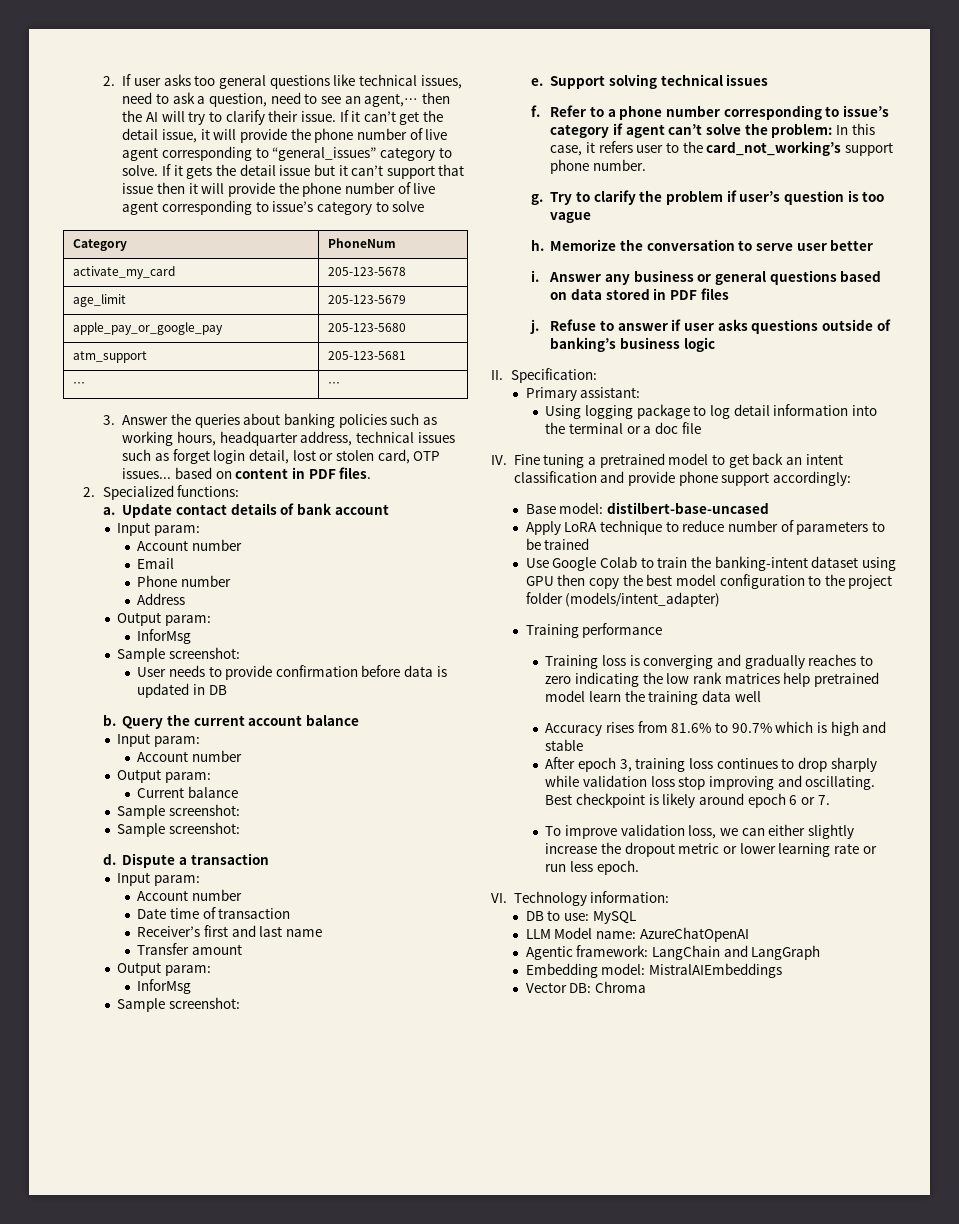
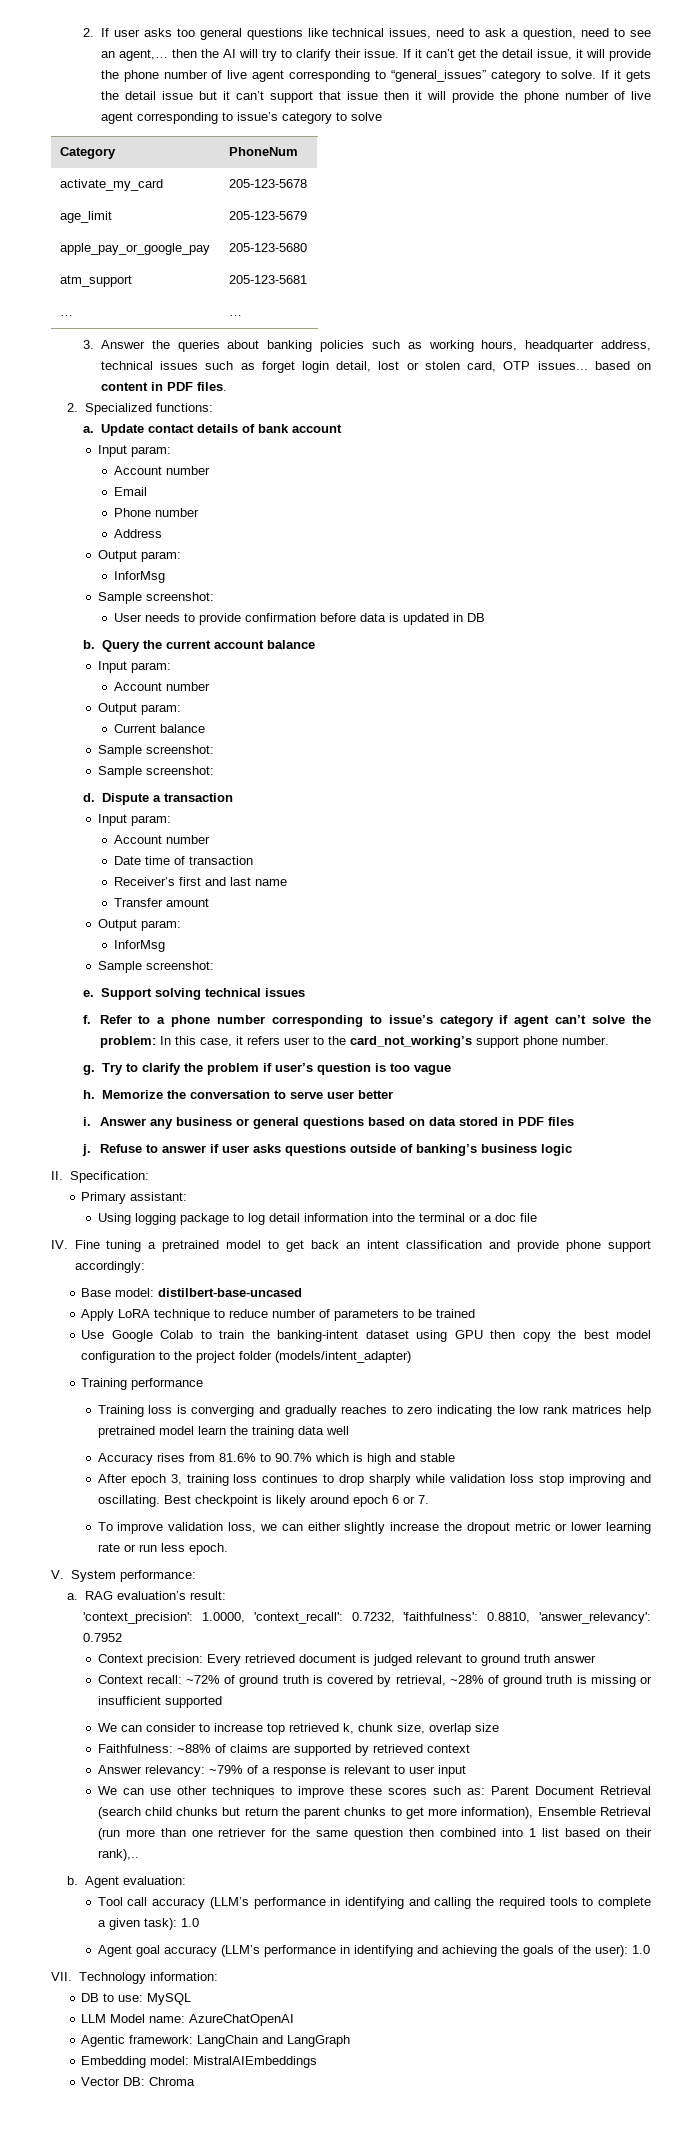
[491,893,507,903] VI. -> [51,1570,196,1582] [67,1591,226,1600] [83,1612,651,1624] [83,1633,123,1642] [97,1654,596,1666] [97,1675,653,1687] [97,1696,222,1708] [97,1723,499,1735] [97,1744,470,1756] [97,1765,466,1777] [97,1786,651,1798] [97,1807,651,1819] [97,1828,653,1840] [97,1849,139,1861] [67,1876,186,1888] [97,1897,651,1909] [97,1918,199,1930] [97,1945,650,1957] [51,1972,72,1981] V. System performance: // a. RAG evaluation’s result: // 'context_precision': 1.0000, 'context_recall': 0.7232, 'faithfulness': 0.8810, 'answer_relevancy': 0.7952 // Context precision: Every retrieved document is judged relevant to ground truth answer // Context recall: ~72% of ground truth is covered by retrieval, ~28% of ground truth is missing or insufficient supported // We can consider to increase top retrieved k, chunk size, overlap size // Faithfulness: ~88% of claims are supported by retrieved context // Answer relevancy: ~79% of a response is relevant to user input // We can use other techniques to improve these scores such as: Parent Document Retrieval (search child chunks but return the parent chunks to get more information), Ensemble Retrieval (run more than one retriever for the same question then combined into 1 list based on their rank),.. // b. Agent evaluation: // Tool call accuracy (LLM’s performance in identifying and calling the required tools to complete a given task): 1.0 // Agent goal accuracy (LLM’s performance in identifying and achieving the goals of the user): 1.0 // VII.

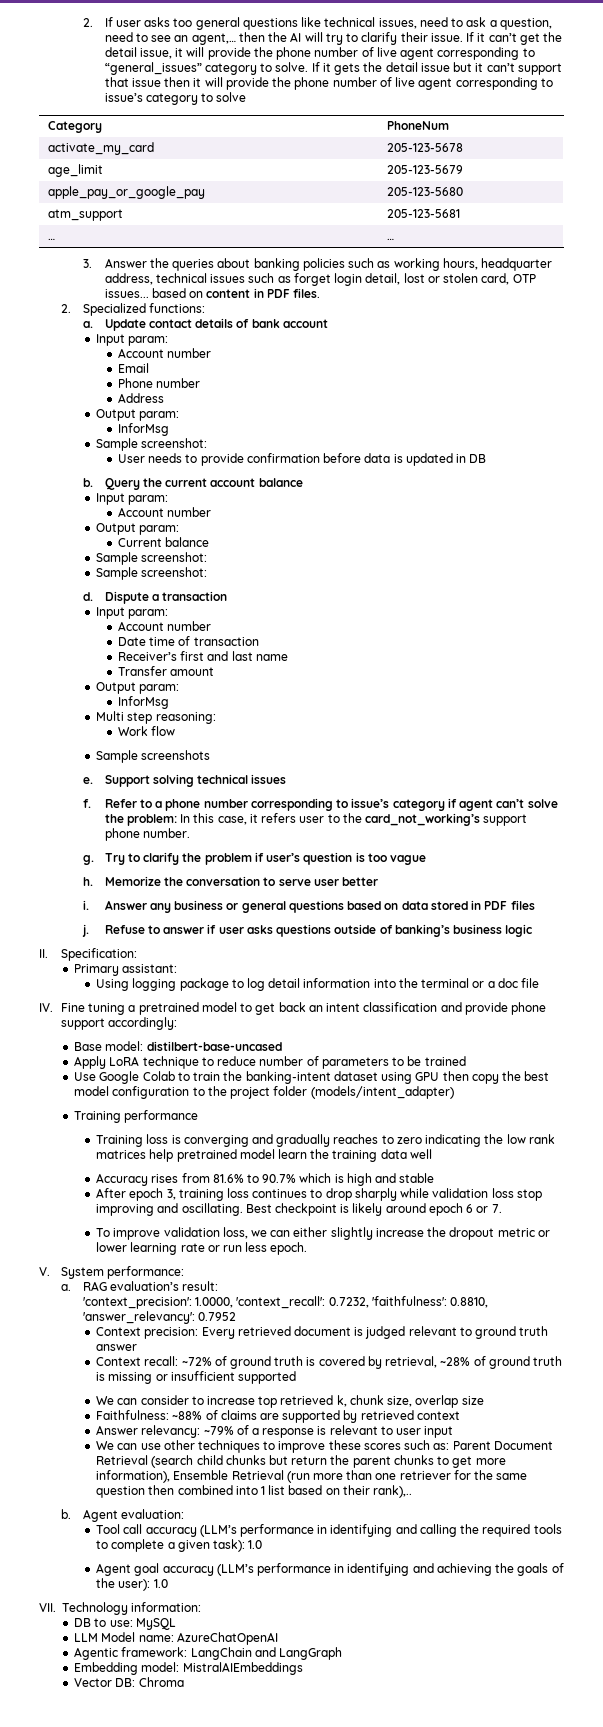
[97,961,214,973] // Sample screenshot: -> [96,711,216,724] [117,726,176,736] [96,750,211,763] // Multi step reasoning: // Work flow // Sample screenshots

